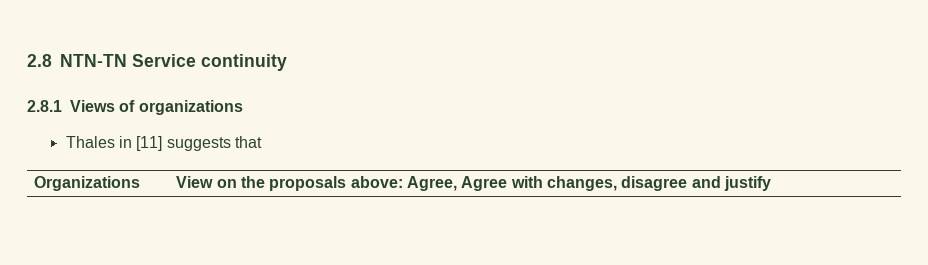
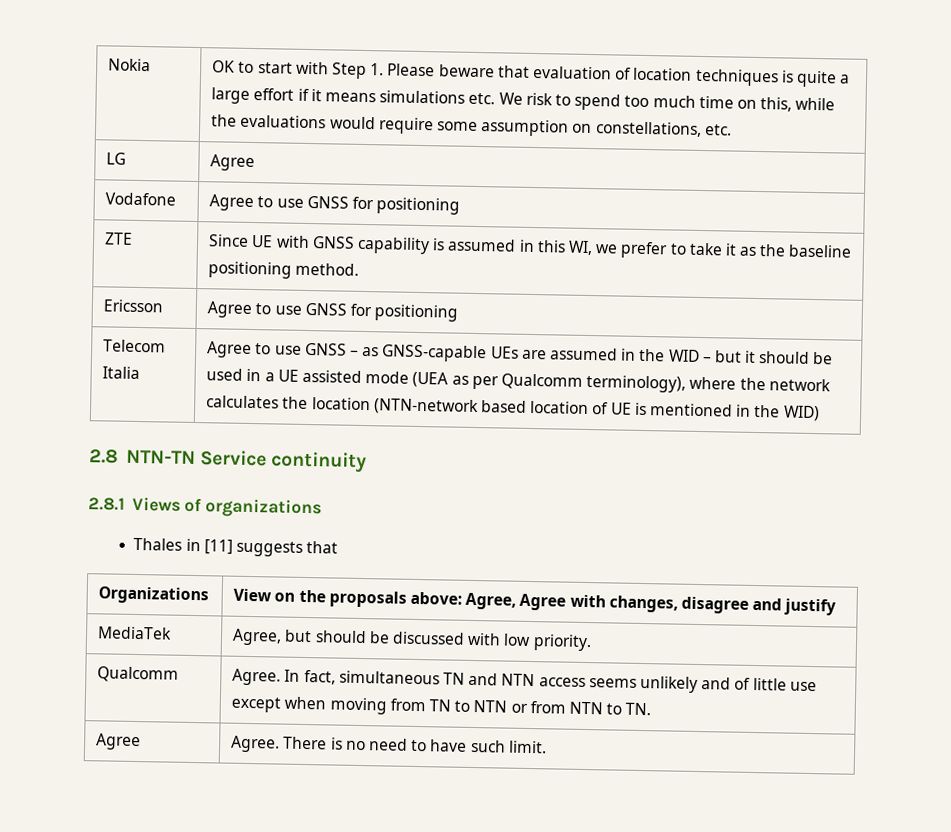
(27, 60) none -> [108,58,152,72] [212,60,851,88] [211,87,836,112] [211,114,732,137] [106,152,127,165] [210,154,256,172] [105,192,177,206] [209,194,461,215] [104,232,134,245] [208,234,853,259] [208,261,360,279] [103,299,165,313] [207,301,459,322] [103,339,167,353] [102,366,141,380] [207,341,834,365] [206,368,831,393] [206,395,820,422] Nokia | OK to start with Step 1. Please beware that evaluation of location techniques is quite a large effort if it means simulations etc. We risk to spend too much time on this, while the evaluations would require some assumption on constellations, etc. // LG | Agree // Vodafone | Agree to use GNSS for positioning // ZTE | Since UE with GNSS capability is assumed in this WI, we prefer to take it as the baseline positioning method. // Ericsson | Agree to use GNSS for positioning // Telecom Italia | Agree to use GNSS – as GNSS-capable UEs are assumed in the WID – but it should be used in a UE assisted mode (UEA as per Qualcomm terminology), where the network calculates the location (NTN-network based location of UE is mentioned in the WID) //
(771, 183) none -> [97,626,173,640] [232,628,592,652] [97,666,180,683] [232,668,817,693] [231,696,652,716] [96,733,142,751] [230,735,547,754] // MediaTek | Agree, but should be discussed with low priority. // Qualcomm | Agree. In fact, simultaneous TN and NTN access seems unlikely and of little use except when moving from TN to NTN or from NTN to TN. // Agree | Agree. There is no need to have such limit.

